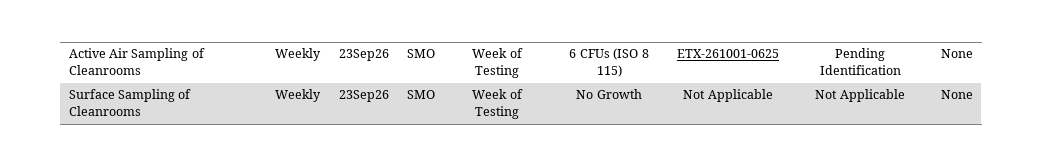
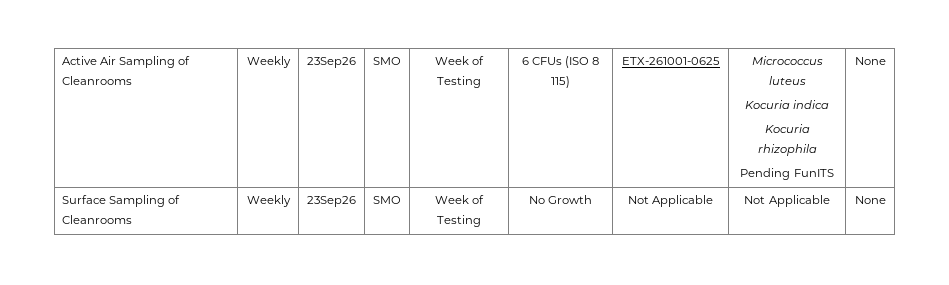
[835,48,885,61] [819,65,901,75] Pending Identification -> [751,56,823,65] [768,76,806,85] [744,100,830,109] [764,124,810,133] [757,144,817,156] [740,168,834,180] Micrococcus luteus // Kocuria indica // Kocuria rhizophila // Pending FunITS

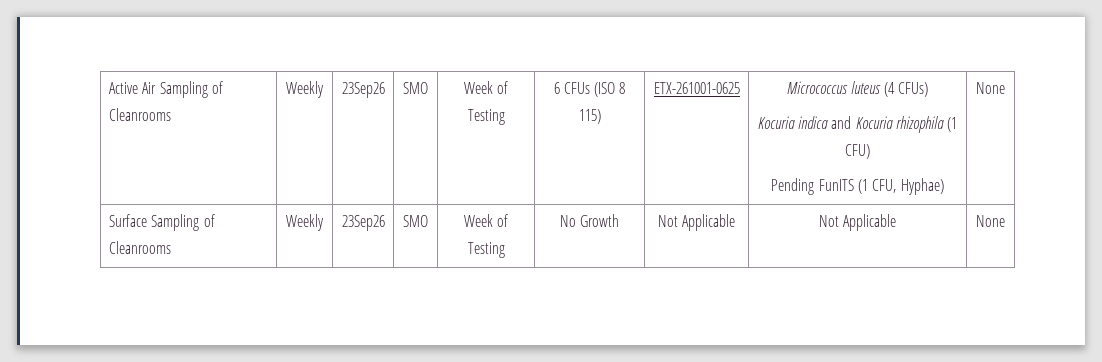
(806, 80) none -> [884,82,929,97] (4 CFUs)
(830, 104) // -> [831,116,852,129] and
(817, 150) none -> [947,117,958,132] [845,144,870,159] (1 CFU)
(834, 173) none -> [858,178,944,195] (1 CFU, Hyphae)

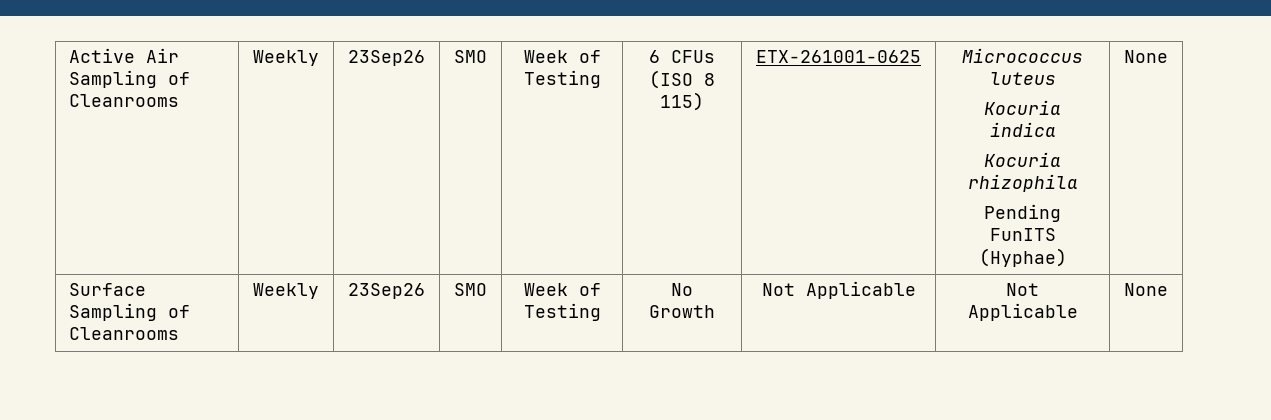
[884,82,929,97] (4 CFUs) -> (1056, 78) none
[831,116,852,129] and -> (1056, 129) //
[947,117,958,132] [845,144,870,159] (1 CFU) -> (1078, 183) none
[858,178,944,195] (1 CFU, Hyphae) -> [978,248,1067,267] (Hyphae)

